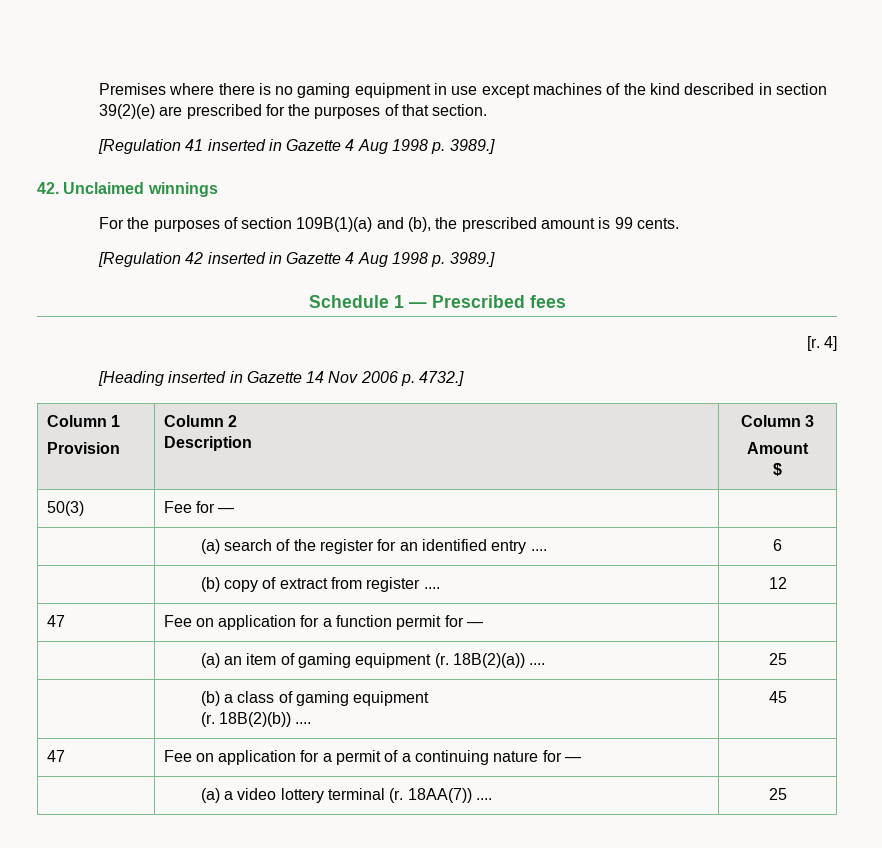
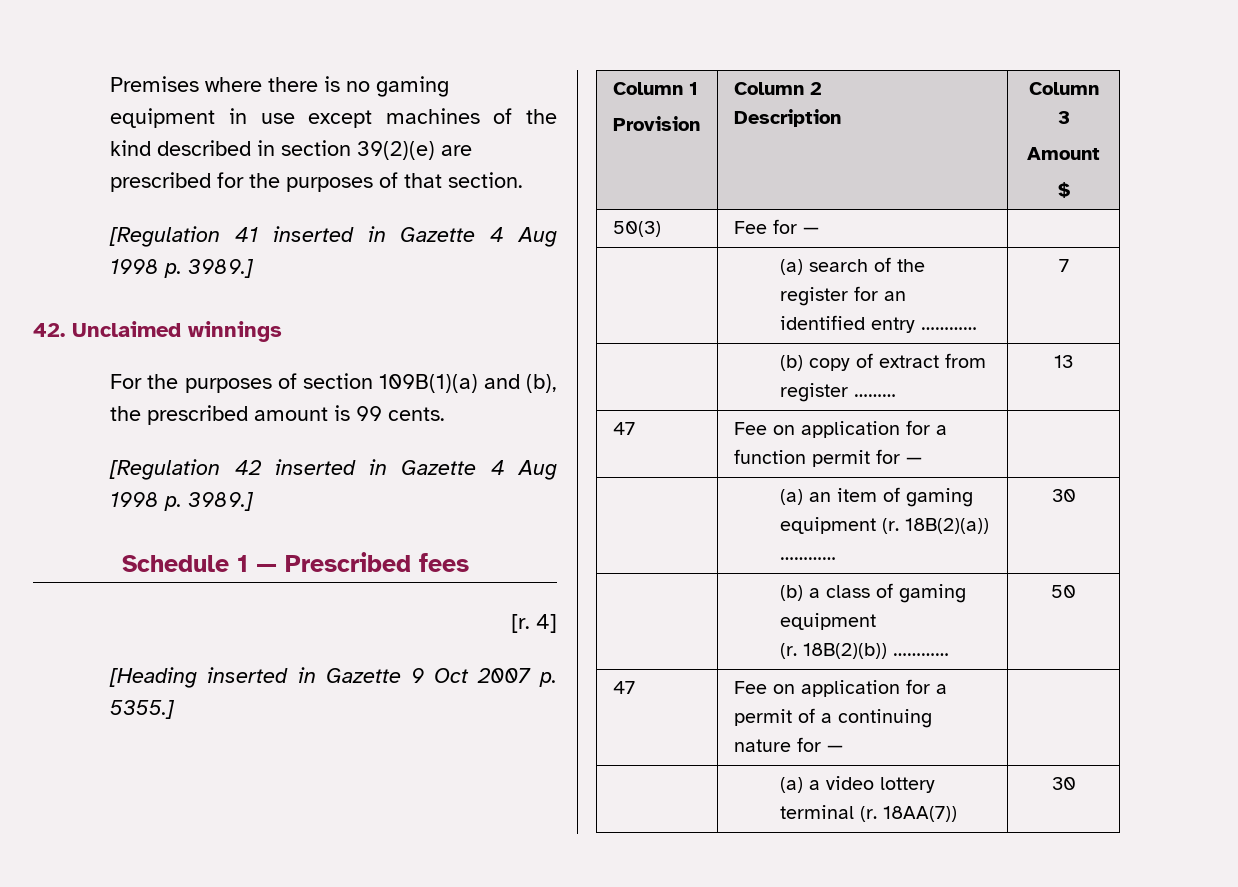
[306,371,465,386] 14 Nov 2006 p. 4732.] -> [410,668,557,687] [110,700,176,719] 9 Oct 2007 p. 5355.]
[530,549,547,551] [773,539,782,551] .... | 6 -> [921,327,978,330] [1058,259,1069,272] ………… | 7
[423,587,440,589] [768,577,787,589] .... | 12 -> [854,394,897,397] [1054,355,1073,368] ……… | 13
[529,663,546,665] [768,653,787,665] .... | 25 -> [780,557,837,560] [1051,489,1076,502] ………… | 30
[295,722,312,724] [768,691,787,703] .... | 45 -> [893,653,950,656] [1051,585,1076,598] ………… | 50
[475,798,492,800] [768,788,787,800] .... | 25 -> [1051,777,1076,790] | 30

